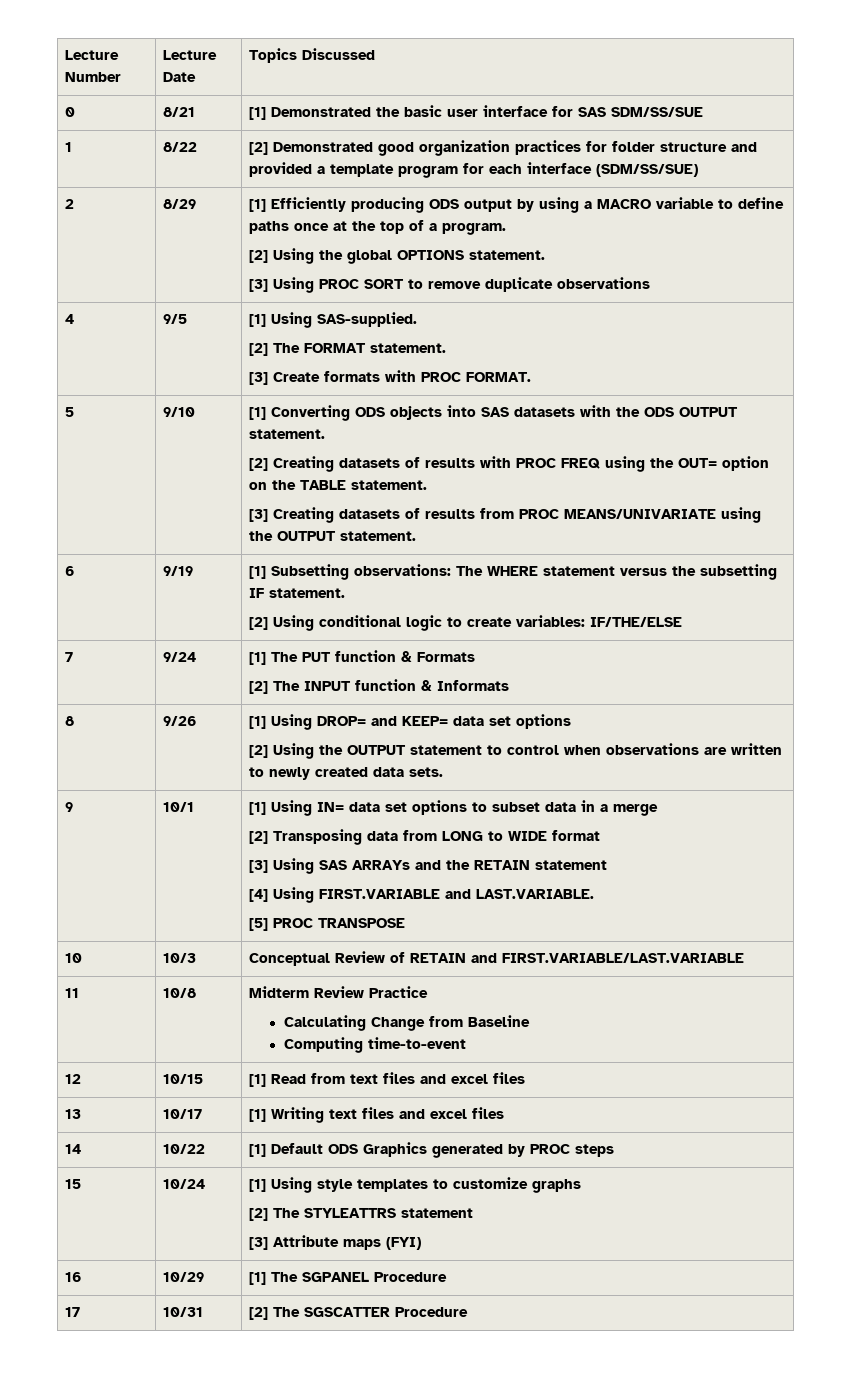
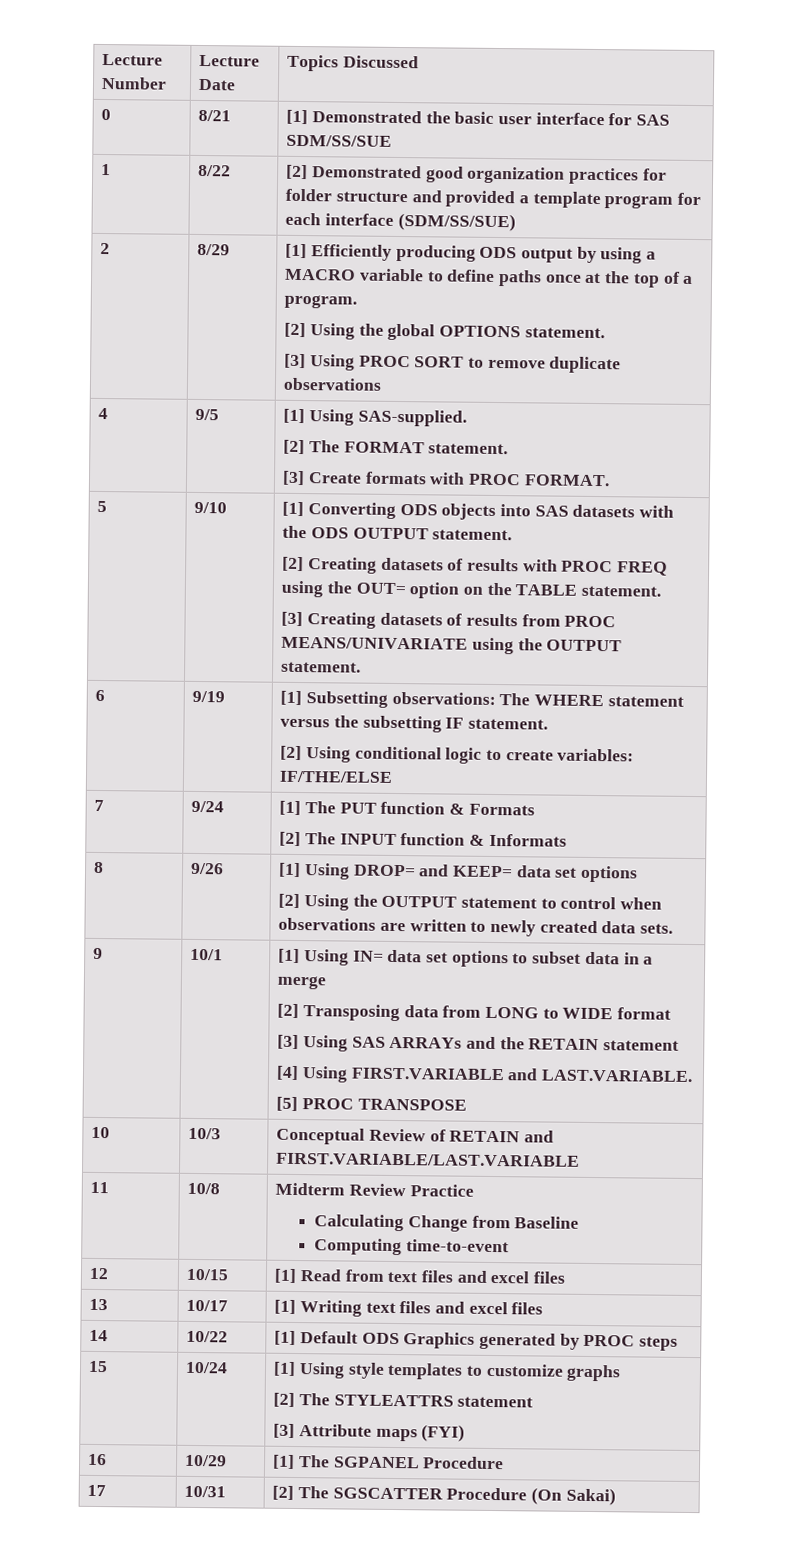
(468, 1312) none -> [530,1487,616,1506] (On Sakai)

